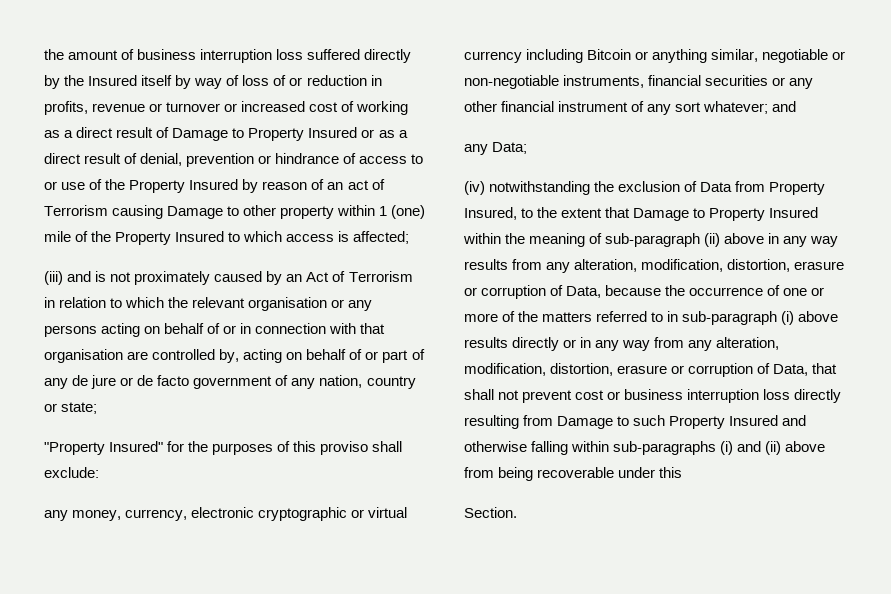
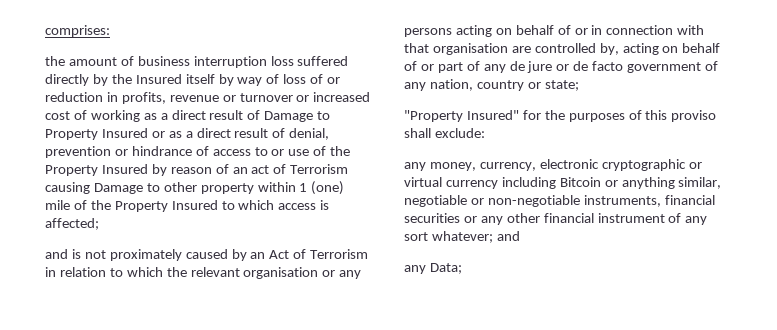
(44, 54) none -> [45,25,110,37] comprises: //
[44,271,63,285] (iii) -> (99, 224) none
[464,181,826,195] [464,207,819,221] [463,233,839,247] [464,259,845,273] [464,285,825,299] [464,311,839,325] [464,337,780,351] [464,363,838,377] [464,389,842,403] [464,415,807,429] [464,441,826,455] [464,467,683,481] [464,507,517,518] // (iv) notwithstanding the exclusion of Data from Property Insured, to the extent that Damage to Property Insured within the meaning of sub-paragraph (ii) above in any way results from any alteration, modification, distortion, erasure or corruption of Data, because the occurrence of one or more of the matters referred to in sub-paragraph (i) above results directly or in any way from any alteration, modification, distortion, erasure or corruption of Data, that shall not prevent cost or business interruption loss directly resulting from Damage to such Property Insured and otherwise falling within sub-paragraphs (i) and (ii) above from being recoverable under this // Section. -> (462, 268) none

